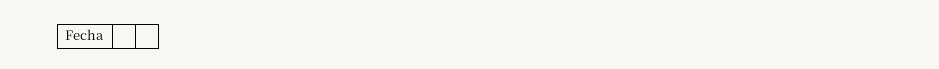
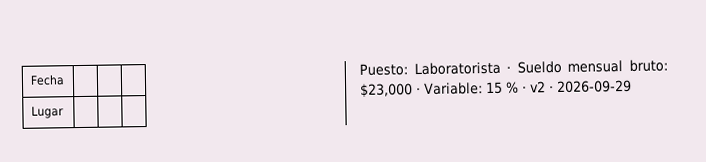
(105, 34) none -> [30,106,64,119] [359,59,668,76] [360,79,632,98] | // Lugar | | | // Puesto: Laboratorista · Sueldo mensual bruto: $23,000 · Variable: 15 % · v2 · 2026-09-29

